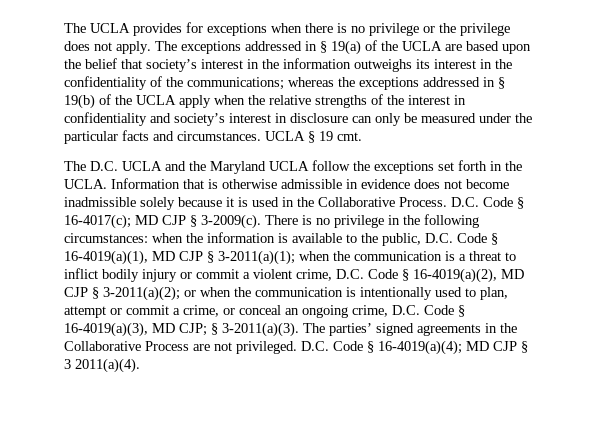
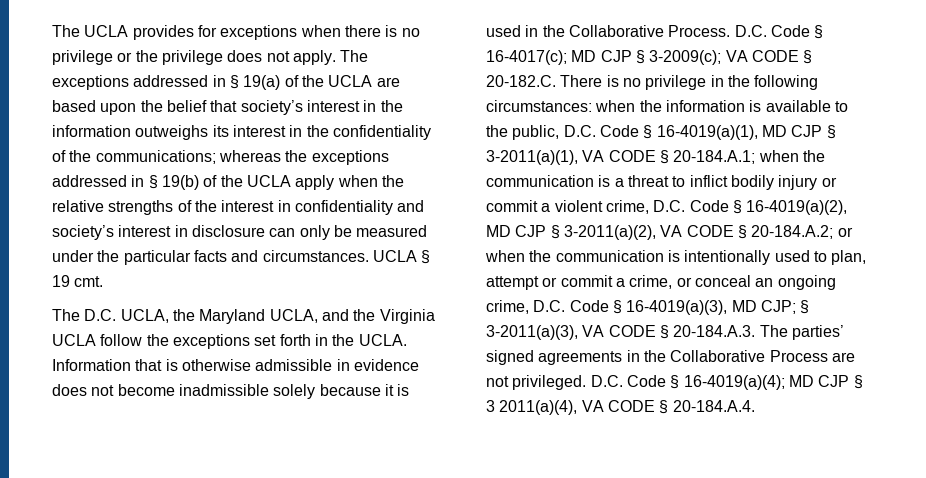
[122,161,162,171] UCLA -> [120,309,318,324] UCLA, the Maryland UCLA,
[210,161,266,174] Maryland -> [379,309,435,324] Virginia
[201,214,261,229] 3-2009(c). -> [649,50,813,65] [486,75,556,87] 3-2009(c); VA CODE § 20-182.C.
[218,250,295,265] 3-2011(a)(1); -> [486,150,756,165] 3-2011(a)(1), VA CODE § 20-184.A.1;
[103,286,180,301] 3-2011(a)(2); -> [563,225,834,240] 3-2011(a)(2), VA CODE § 20-184.A.2;
[222,322,299,337] 3-2011(a)(3). -> [486,325,756,340] 3-2011(a)(3), VA CODE § 20-184.A.3.
[75,358,140,373] 2011(a)(4). -> [499,400,755,415] 2011(a)(4), VA CODE § 20-184.A.4.

